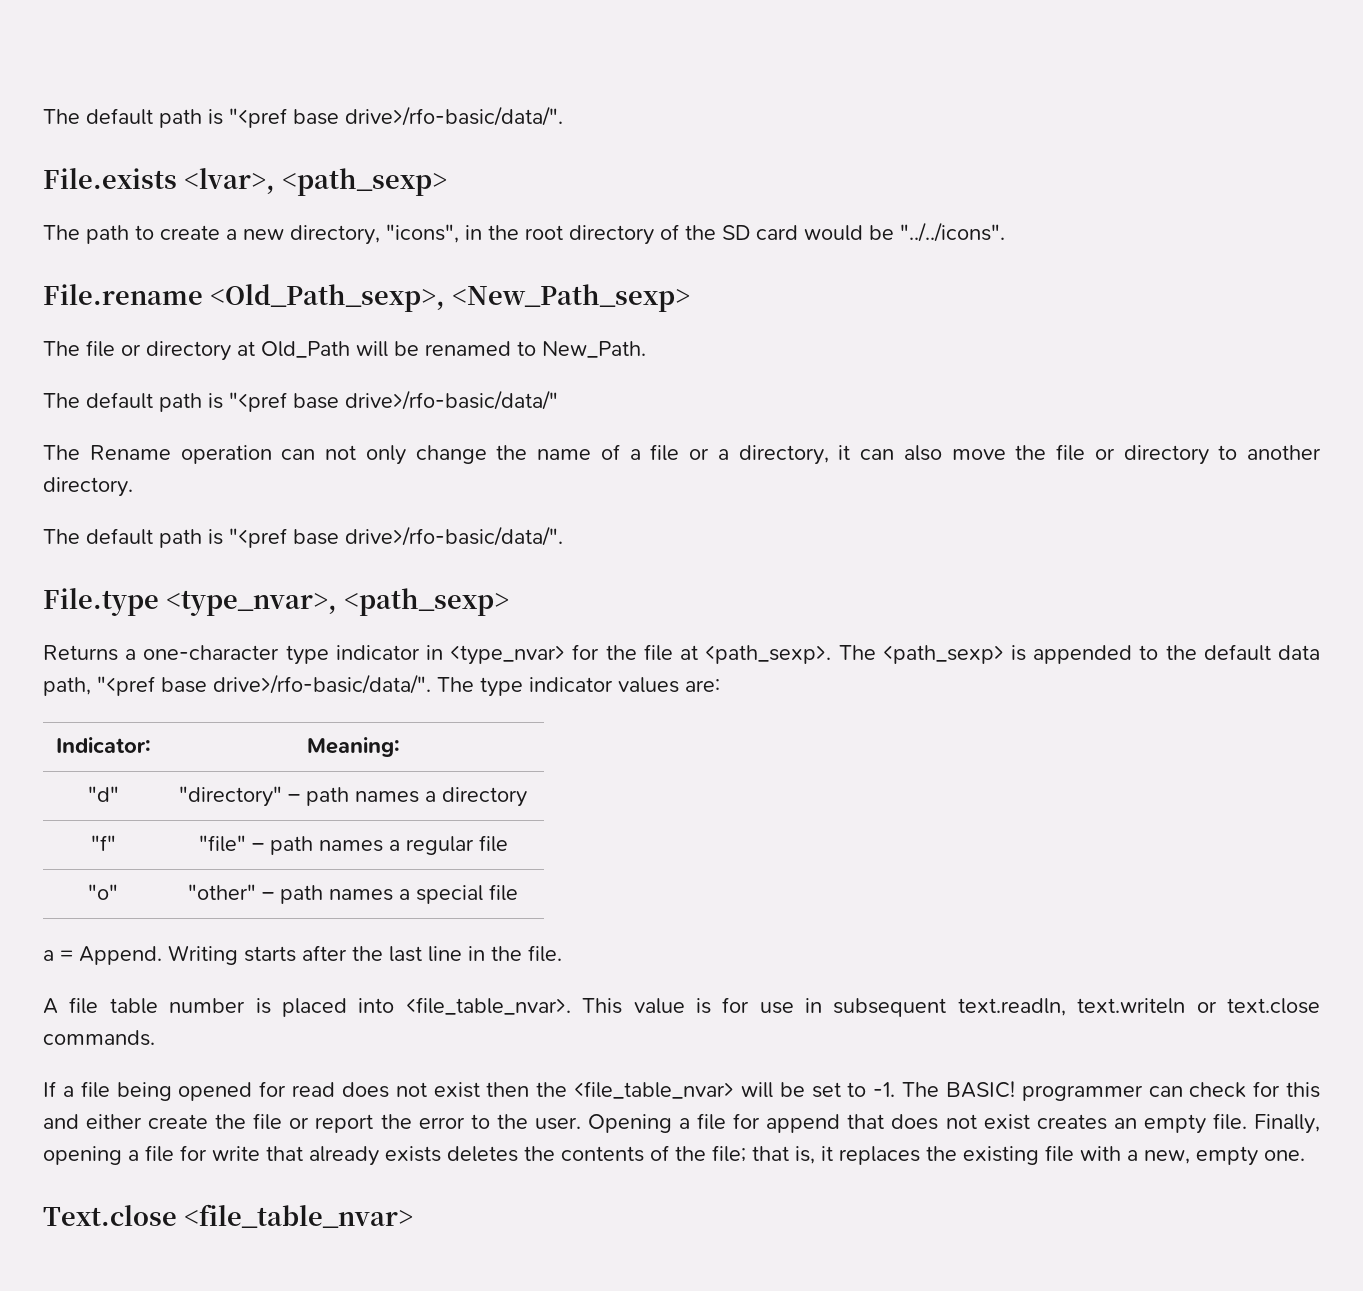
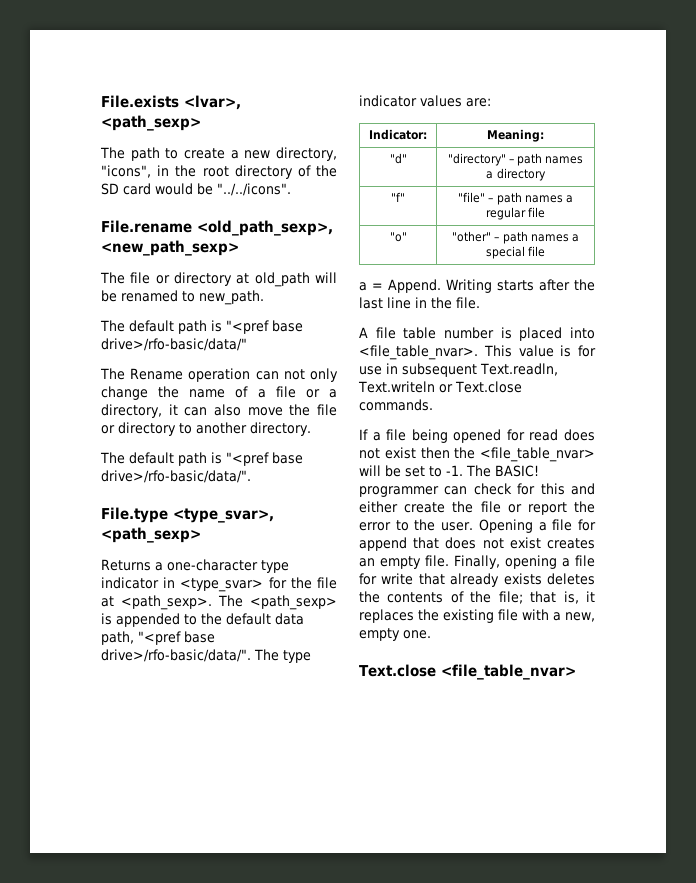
[43,106,563,128] The default path is "<pref base drive>/rfo-basic/data/". // -> (101, 101) none
[209,284,690,312] <Old_Path_sexp>, <New_Path_sexp> -> [197,220,333,236] [101,240,239,256] <old_path_sexp>, <new_path_sexp>
[261,341,350,358] Old_Path -> [254,272,310,287] old_path
[542,341,646,358] New_Path. -> [199,290,264,305] new_path.
[165,590,337,616] <type_nvar>, -> [173,508,274,523] <type_svar>,
[450,645,566,665] <type_nvar> -> [180,578,264,592] <type_svar>
[957,998,1321,1016] text.readln, text.writeln or text.close -> [480,363,558,376] [358,381,522,393] Text.readln, Text.writeln or Text.close

